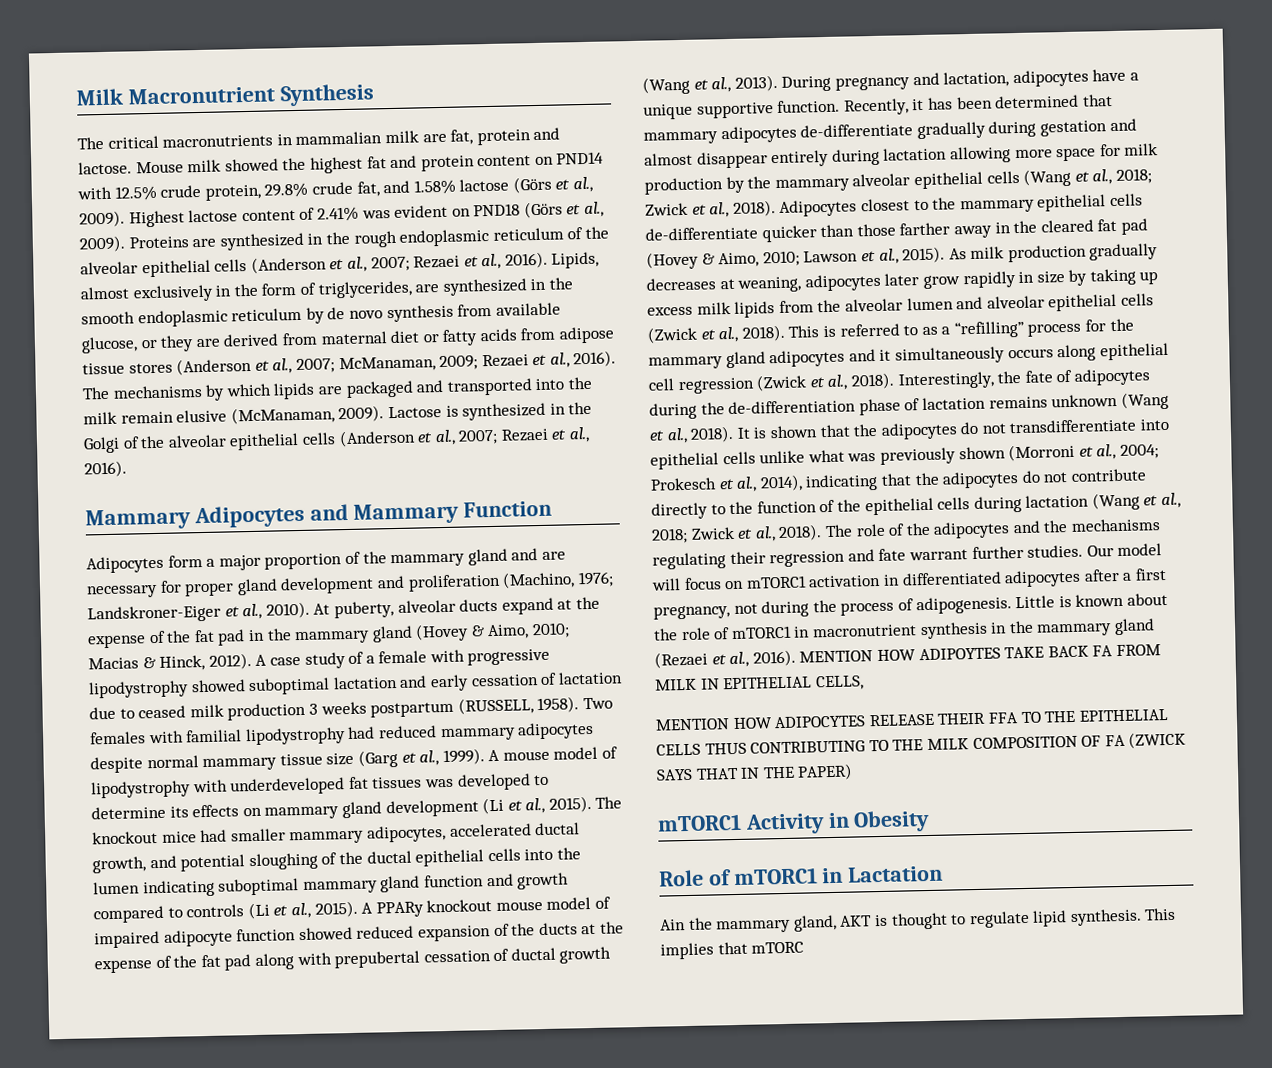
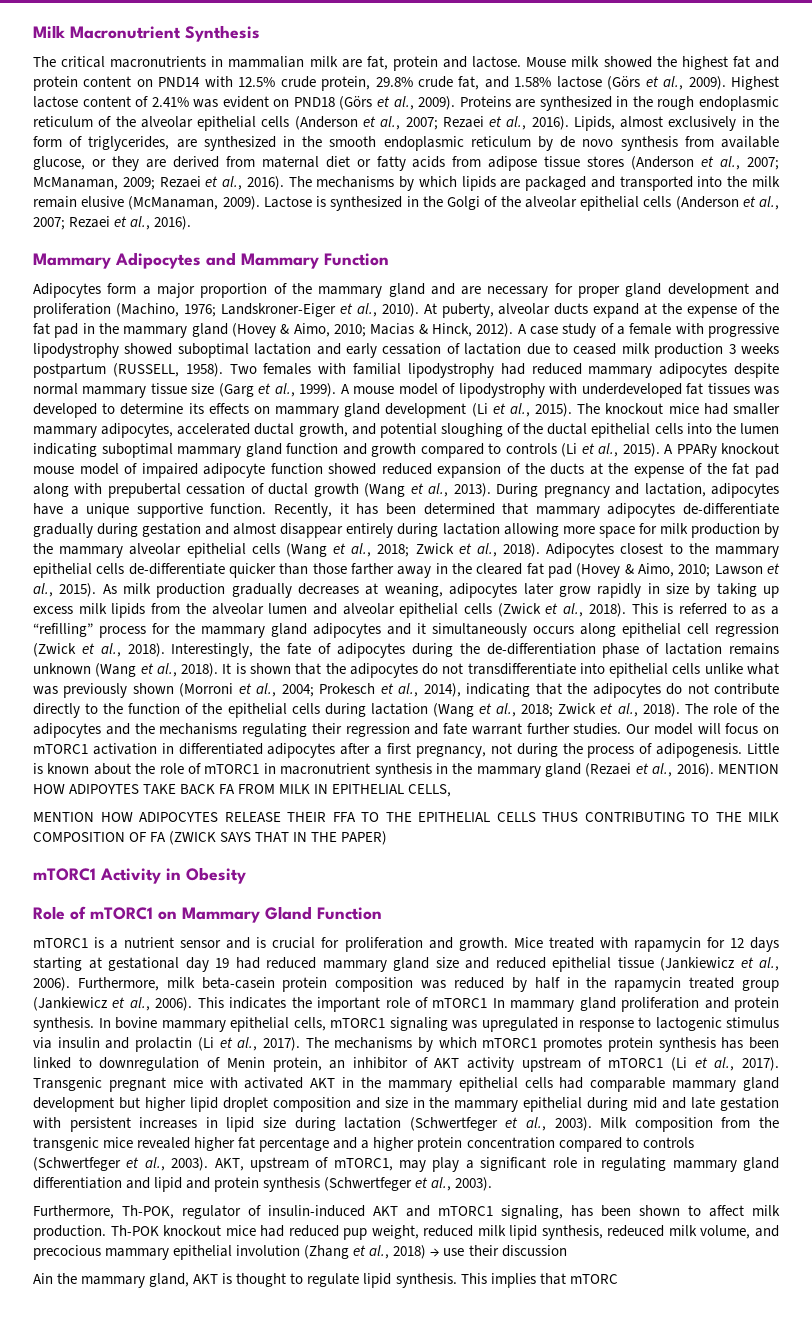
[821,865,944,884] in Lactation -> [158,906,382,923] [33,937,779,952] [33,957,779,972] [33,977,780,992] [33,997,779,1012] [33,1017,779,1032] [33,1037,780,1052] [33,1057,780,1072] [33,1077,780,1092] [33,1097,779,1112] [33,1117,780,1132] [33,1137,694,1152] [33,1157,779,1172] [33,1177,493,1192] [33,1205,780,1219] [33,1225,779,1240] [33,1245,567,1260] on Mammary Gland Function // mTORC1 is a nutrient sensor and is crucial for proliferation and growth. Mice treated with rapamycin for 12 days starting at gestational day 19 had reduced mammary gland size and reduced epithelial tissue (Jankiewicz et al., 2006). Furthermore, milk beta-casein protein composition was reduced by half in the rapamycin treated group (Jankiewicz et al., 2006). This indicates the important role of mTORC1 In mammary gland proliferation and protein synthesis. In bovine mammary epithelial cells, mTORC1 signaling was upregulated in response to lactogenic stimulus via insulin and prolactin (Li et al., 2017). The mechanisms by which mTORC1 promotes protein synthesis has been linked to downregulation of Menin protein, an inhibitor of AKT activity upstream of mTORC1 (Li et al., 2017). Transgenic pregnant mice with activated AKT in the mammary epithelial cells had comparable mammary gland development but higher lipid droplet composition and size in the mammary epithelial during mid and late gestation with persistent increases in lipid size during lactation (Schwertfeger et al., 2003). Milk composition from the transgenic mice revealed higher fat percentage and a higher protein concentration compared to controls (Schwertfeger et al., 2003). AKT, upstream of mTORC1, may play a significant role in regulating mammary gland differentiation and lipid and protein synthesis (Schwertfeger et al., 2003). // Furthermore, Th-POK, regulator of insulin-induced AKT and mTORC1 signaling, has been shown to affect milk production. Th-POK knockout mice had reduced pup weight, reduced milk lipid synthesis, redeuced milk volume, and precocious mammary epithelial involution (Zhang et al., 2018) → use their discussion

